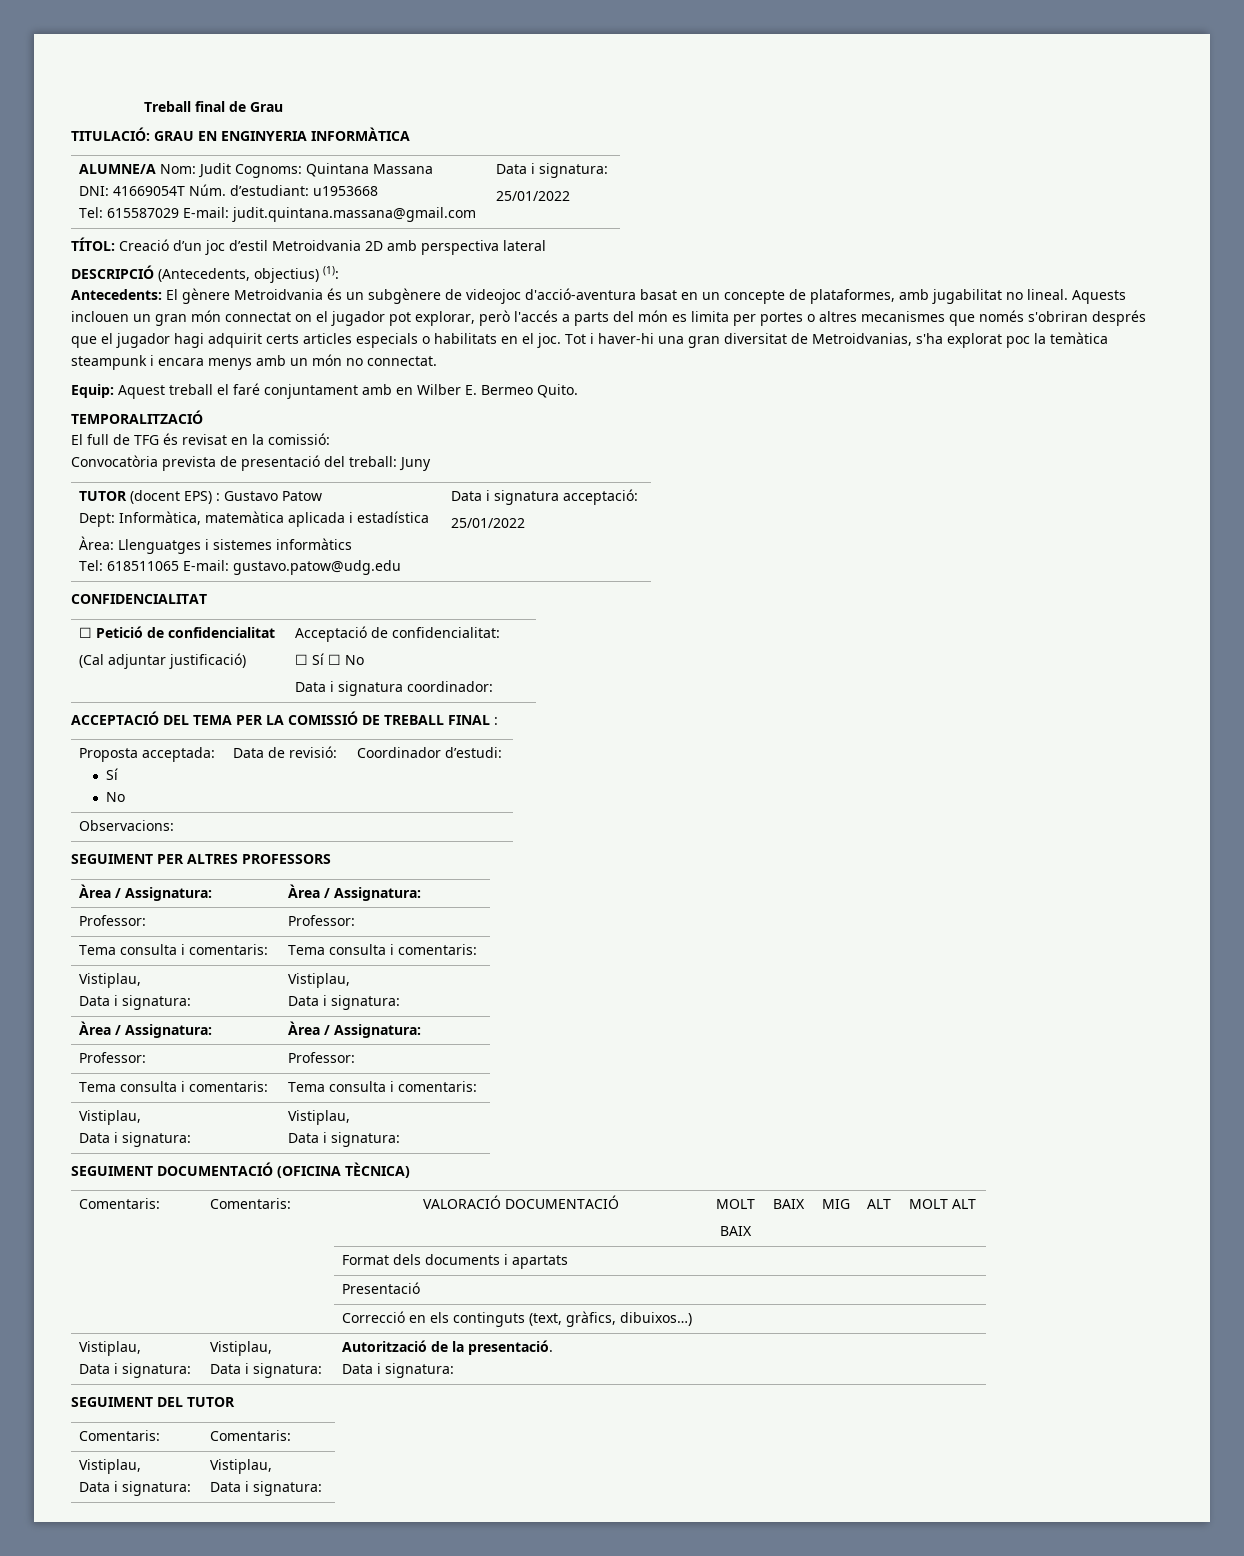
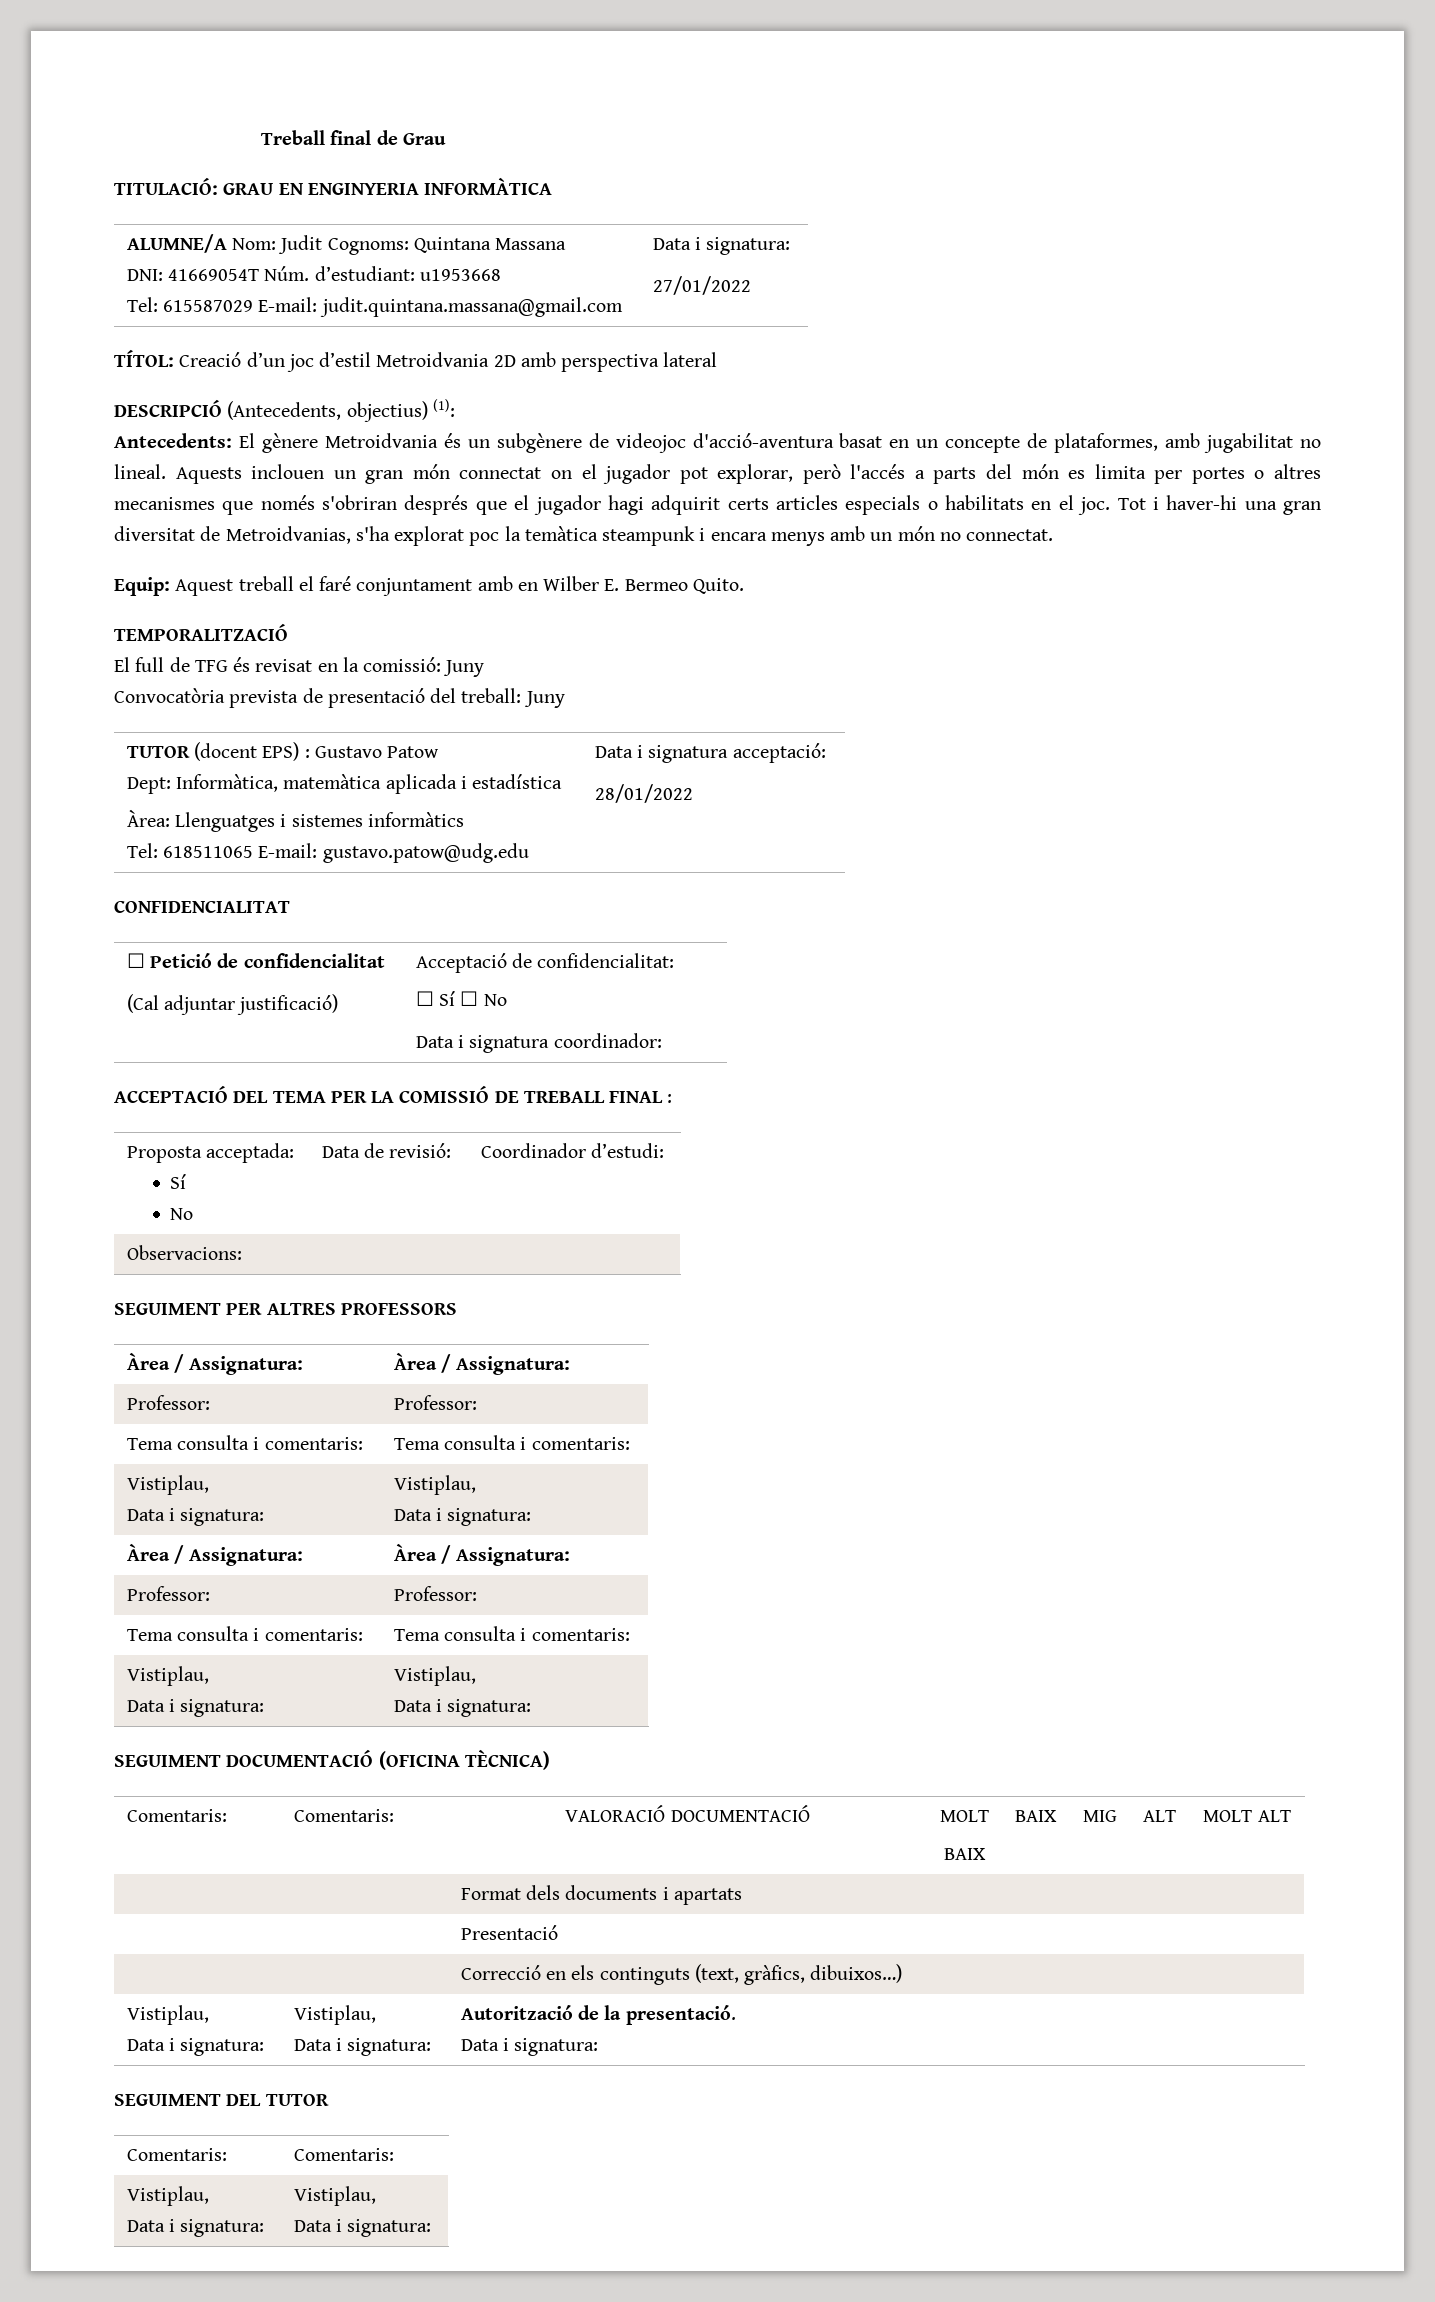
[496,191,571,201] 25/01/2022 -> [652,276,751,295] 27/01/2022
(330, 439) none -> [443,660,485,677] Juny
[451,518,526,528] 25/01/2022 -> [594,784,693,803] 28/01/2022

